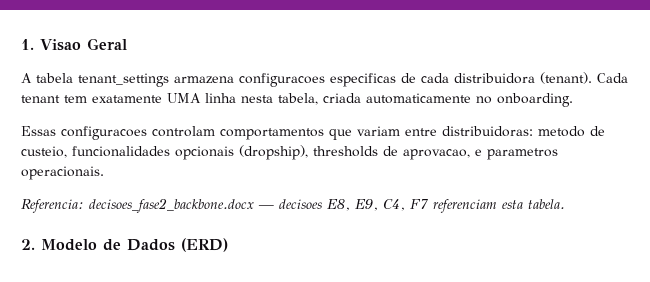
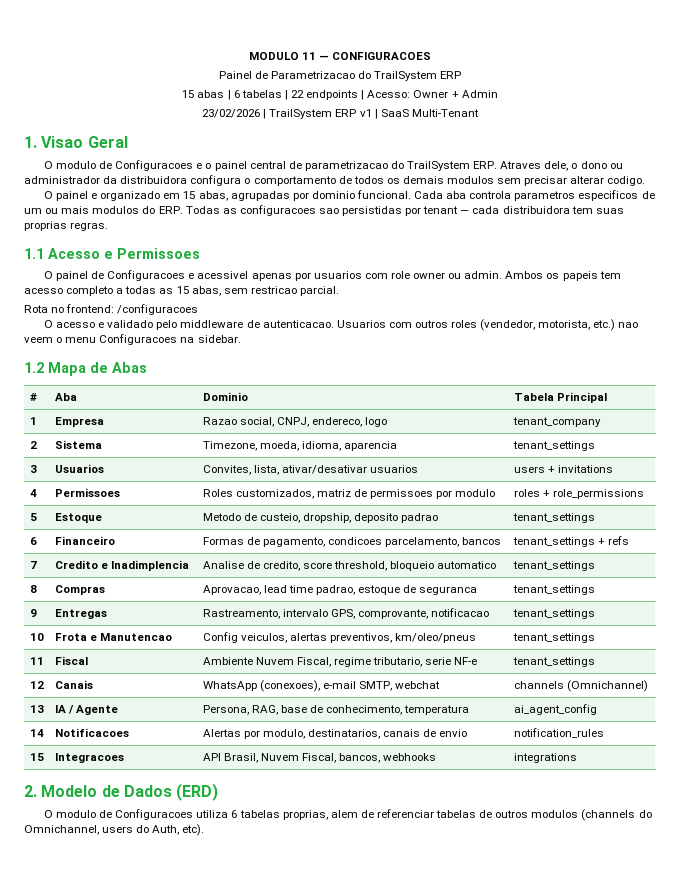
[21,38,127,51] [21,72,628,87] [21,93,573,107] [21,126,605,140] [21,145,558,160] [21,166,104,180] [21,198,565,213] 1. Visao Geral // A tabela tenant_settings armazena configuracoes especificas de cada distribuidora (tenant). Cada tenant tem exatamente UMA linha nesta tabela, criada automaticamente no onboarding. // Essas configuracoes controlam comportamentos que variam entre distribuidoras: metodo de custeio, funcionalidades opcionais (dropship), thresholds de aprovacao, e parametros operacionais. // Referencia: decisoes_fase2_backbone.docx — decisoes E8, E9, C4, F7 referenciam esta tabela. -> [248,52,432,60] [218,71,462,81] [182,90,498,100] [202,109,479,119] [24,136,128,148] [43,160,623,171] [24,175,646,186] [43,190,655,201] [24,205,624,216] [24,221,109,231] [24,248,200,259] [43,270,621,281] [24,286,339,296] [24,304,199,315] [43,319,639,331] [24,334,241,345] [24,362,147,376] [29,393,37,401] [54,393,77,401] [202,392,248,401] [513,392,607,403] [29,417,37,425] [54,417,104,427] [202,417,387,427] [512,417,601,427] [29,441,37,449] [54,440,102,449] [202,441,397,451] [512,441,595,451] [29,465,37,473] [54,464,104,473] [202,465,418,475] [513,465,613,473] [29,489,37,497] [54,488,120,497] [202,489,496,499] [513,489,644,499] [29,513,37,521] [54,513,102,523] [202,513,439,523] [512,513,595,523] [29,537,37,545] [54,536,115,545] [202,537,502,547] [512,536,629,547] [29,561,37,569] [54,560,189,571] [202,561,497,571] [512,561,595,571] [29,585,37,593] [54,585,105,595] [202,585,478,595] [512,585,595,595] [29,609,37,617] [54,609,107,619] [202,608,489,619] [512,609,595,619] [29,633,44,641] [54,633,172,641] [202,632,476,643] [512,633,595,643] [29,657,44,665] [54,656,88,665] [202,657,478,667] [512,657,595,667] [29,681,44,689] [54,680,93,689] [202,680,440,692] [513,680,648,692] [29,705,44,713] [54,705,118,715] [202,705,470,715] [513,704,597,715] [29,729,44,737] [54,728,129,737] [202,729,468,739] [513,728,604,738] [29,753,44,761] [54,753,124,763] [202,753,437,763] [513,753,577,763] MODULO 11 — CONFIGURACOES // Painel de Parametrizacao do TrailSystem ERP // 15 abas | 6 tabelas | 22 endpoints | Acesso: Owner + Admin // 23/02/2026 | TrailSystem ERP v1 | SaaS Multi-Tenant // 1. Visao Geral // O modulo de Configuracoes e o painel central de parametrizacao do TrailSystem ERP. Atraves dele, o dono ou administrador da distribuidora configura o comportamento de todos os demais modulos sem precisar alterar codigo. // O painel e organizado em 15 abas, agrupadas por dominio funcional. Cada aba controla parametros especificos de um ou mais modulos do ERP. Todas as configuracoes sao persistidas por tenant — cada distribuidora tem suas proprias regras. // 1.1 Acesso e Permissoes // O painel de Configuracoes e acessivel apenas por usuarios com role owner ou admin. Ambos os papeis tem acesso completo a todas as 15 abas, sem restricao parcial. // Rota no frontend: /configuracoes // O acesso e validado pelo middleware de autenticacao. Usuarios com outros roles (vendedor, motorista, etc.) nao veem o menu Configuracoes na sidebar. // 1.2 Mapa de Abas // # | Aba | Dominio | Tabela Principal // 1 | Empresa | Razao social, CNPJ, endereco, logo | tenant_company // 2 | Sistema | Timezone, moeda, idioma, aparencia | tenant_settings // 3 | Usuarios | Convites, lista, ativar/desativar usuarios | users + invitations // 4 | Permissoes | Roles customizados, matriz de permissoes por modulo | roles + role_permissions // 5 | Estoque | Metodo de custeio, dropship, deposito padrao | tenant_settings // 6 | Financeiro | Formas de pagamento, condicoes parcelamento, bancos | tenant_settings + refs // 7 | Credito e Inadimplencia | Analise de credito, score threshold, bloqueio automatico | tenant_settings // 8 | Compras | Aprovacao, lead time padrao, estoque de seguranca | tenant_settings // 9 | Entregas | Rastreamento, intervalo GPS, comprovante, notificacao | tenant_settings // 10 | Frota e Manutencao | Config veiculos, alertas preventivos, km/oleo/pneus | tenant_settings // 11 | Fiscal | Ambiente Nuvem Fiscal, regime tributario, serie NF-e | tenant_settings // 12 | Canais | WhatsApp (conexoes), e-mail SMTP, webchat | channels (Omnichannel) // 13 | IA / Agente | Persona, RAG, base de conhecimento, temperatura | ai_agent_config // 14 | Notificacoes | Alertas por modulo, destinatarios, canais de envio | notification_rules // 15 | Integracoes | API Brasil, Nuvem Fiscal, bancos, webhooks | integrations
(228, 245) none -> [43,809,652,821] [24,824,205,836] // O modulo de Configuracoes utiliza 6 tabelas proprias, alem de referenciar tabelas de outros modulos (channels do Omnichannel, users do Auth, etc).

